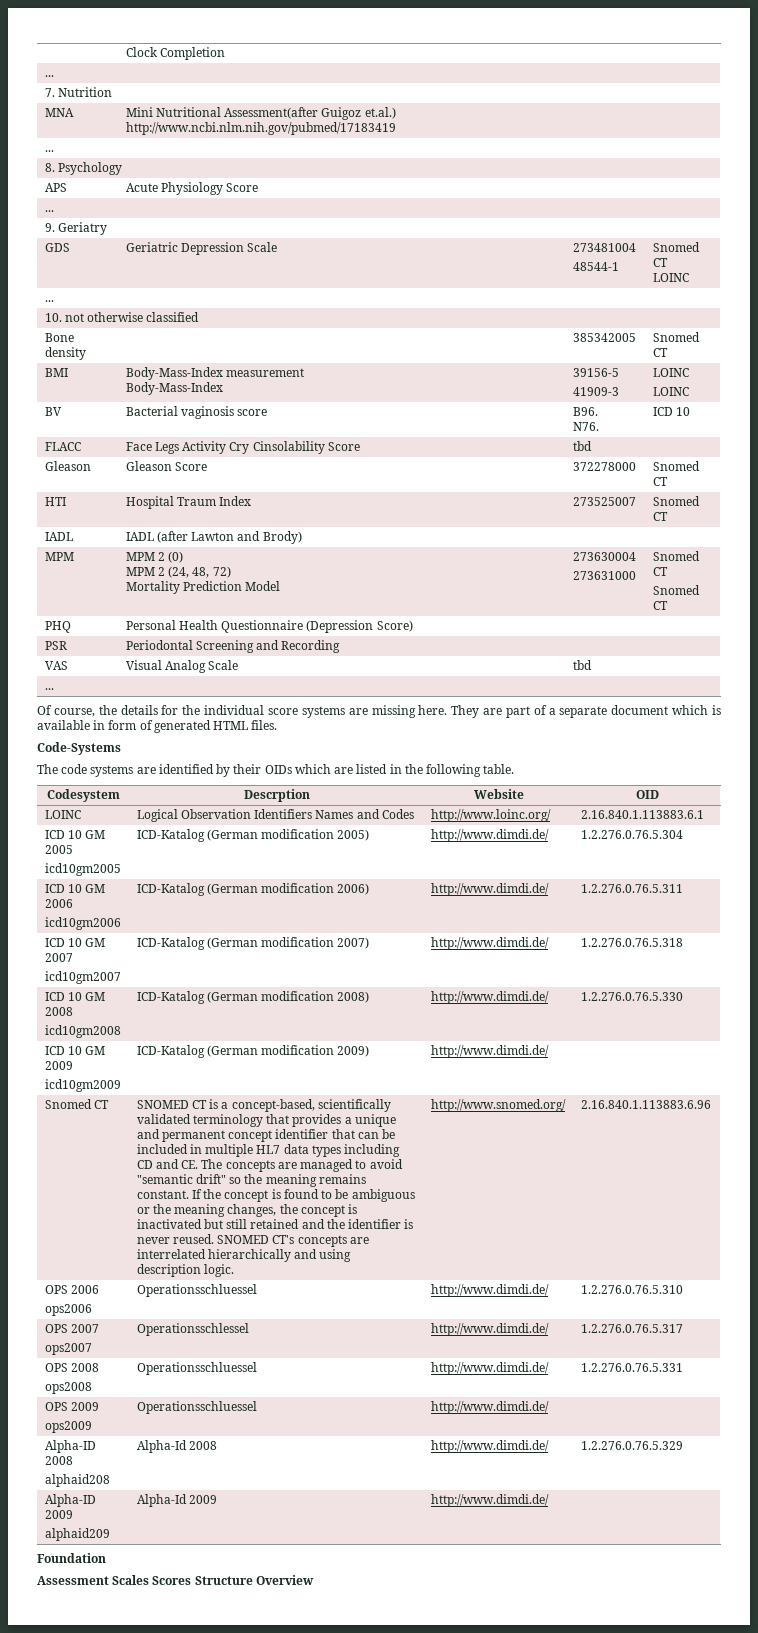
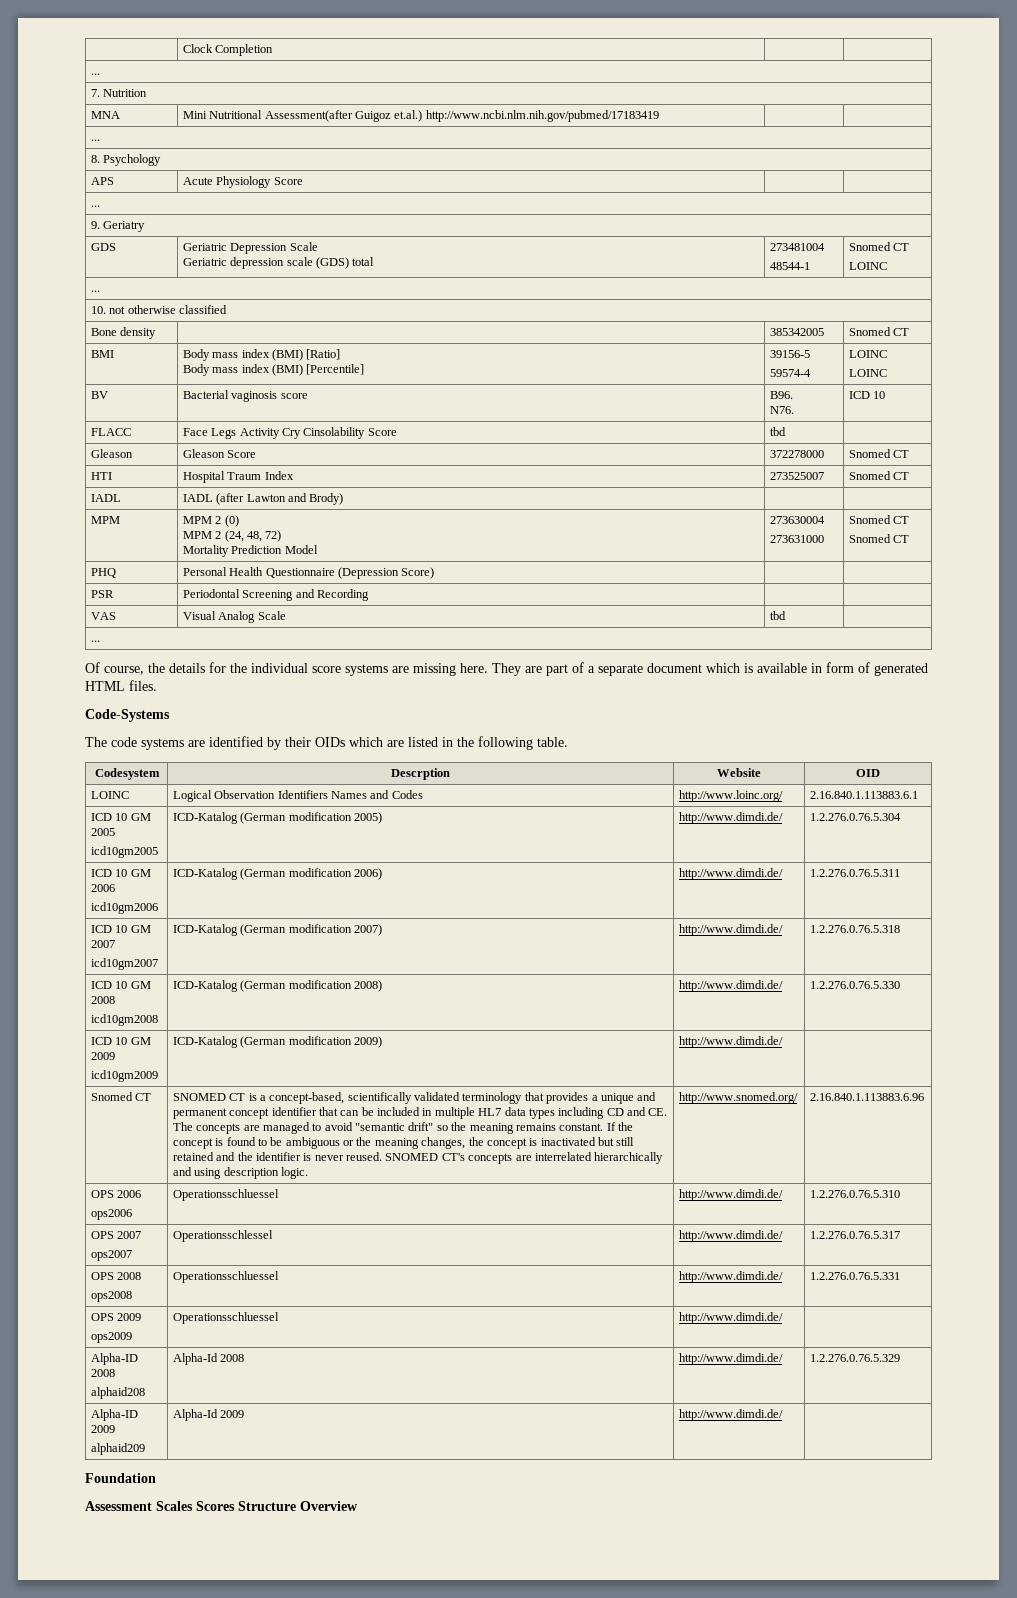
(278, 247) none -> [182,257,375,269] // Geriatric depression scale (GDS) total
[125,367,304,380] [125,382,223,395] Body-Mass-Index measurement // Body-Mass-Index -> [182,349,341,361] [182,364,365,376] Body mass index (BMI) [Ratio] // Body mass index (BMI) [Percentile]
[572,387,619,396] 41909-3 -> [769,369,811,377] 59574-4

